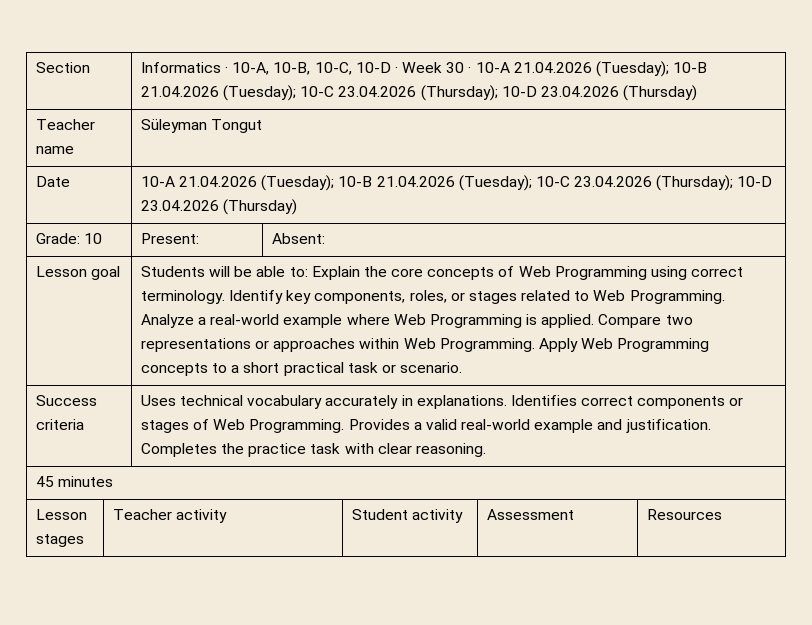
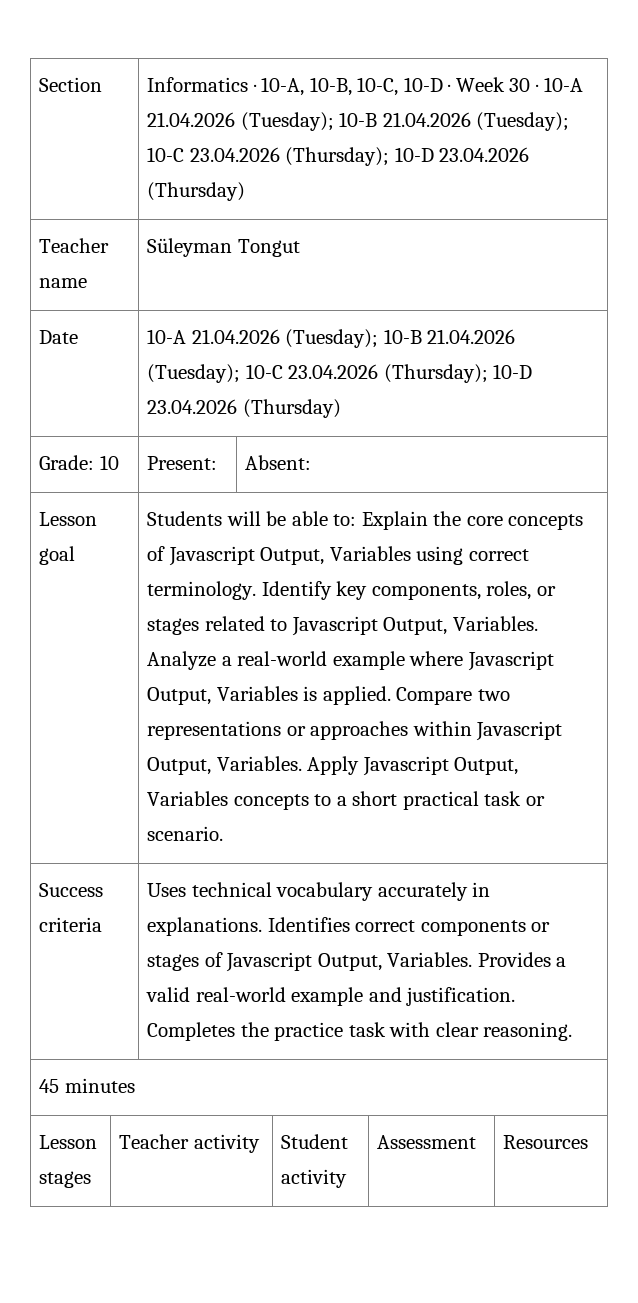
[518,266,647,280] Web Programming -> [168,546,411,566] Javascript Output, Variables
[593,290,725,304] Web Programming. -> [291,616,538,636] Javascript Output, Variables.
[393,314,522,328] Web Programming -> [467,651,554,671] [147,686,298,705] Javascript Output, Variables
[403,338,710,352] Web Programming. Apply Web Programming -> [476,721,563,741] [147,756,519,776] [147,791,229,806] Javascript Output, Variables. Apply Javascript Output, Variables
[213,419,345,433] Web Programming. -> [226,952,473,972] Javascript Output, Variables.

